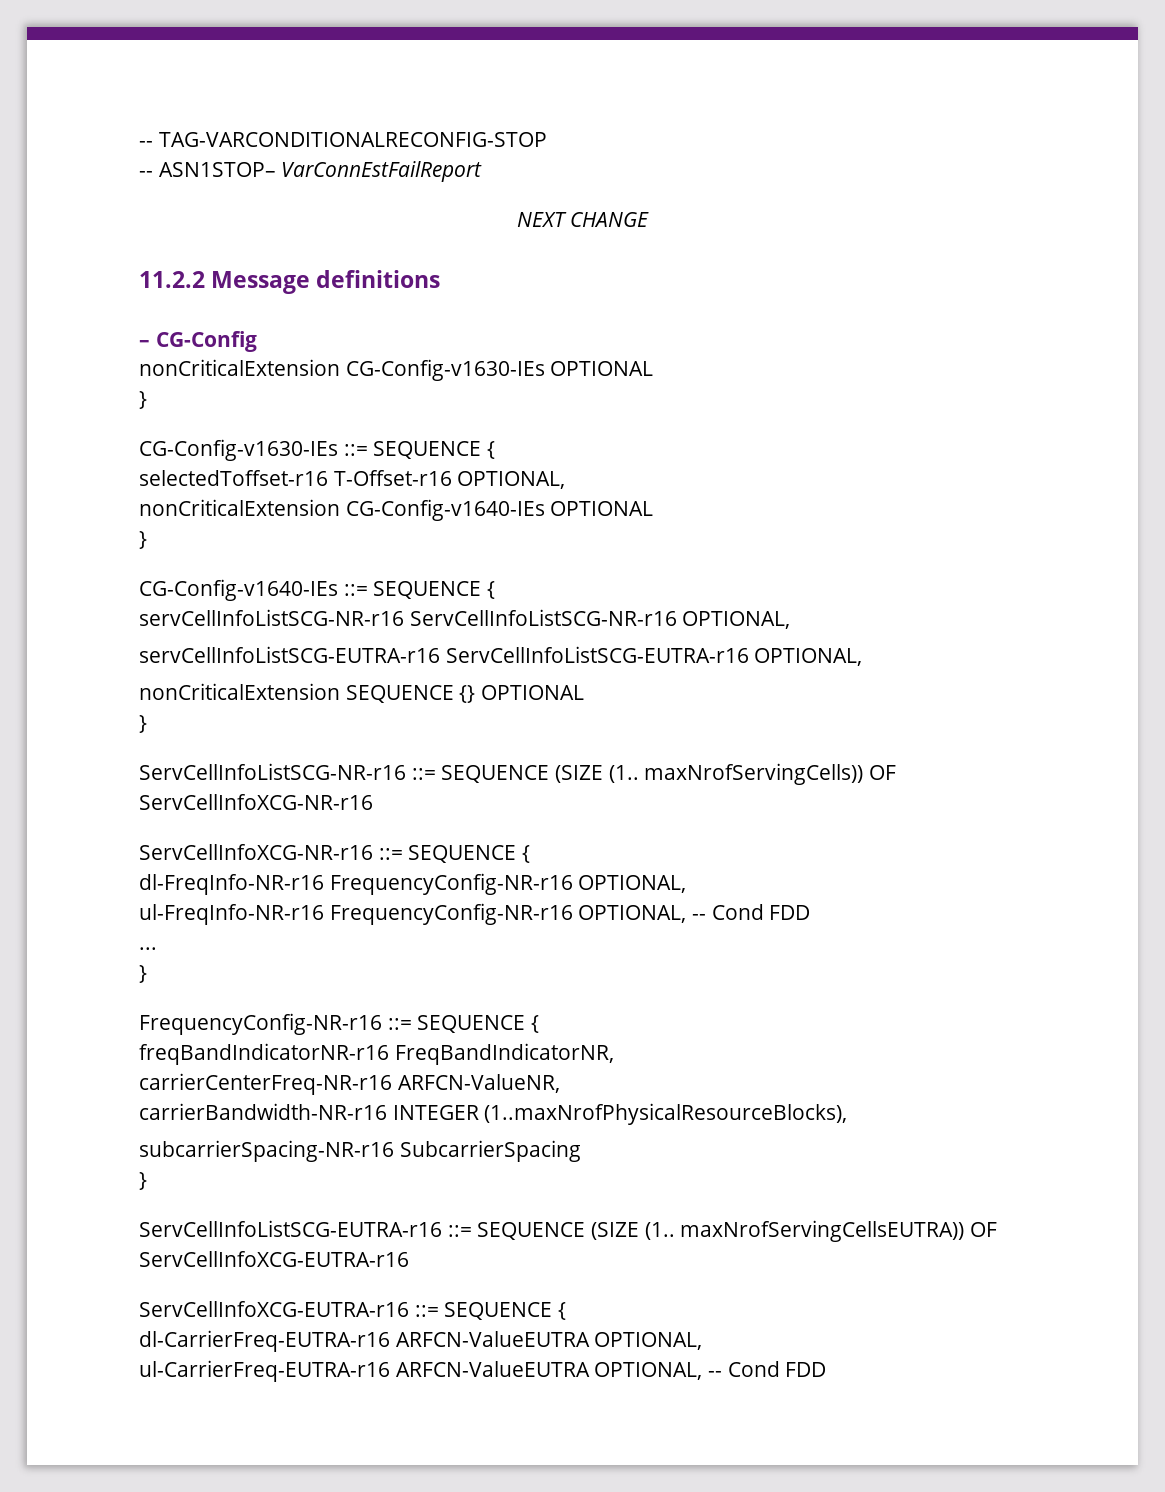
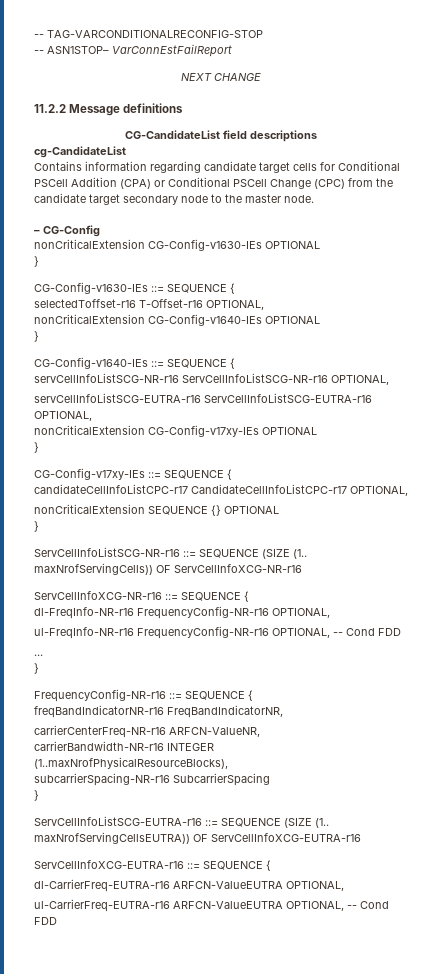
(441, 279) none -> [125,130,317,142] [34,146,126,158] [34,161,400,173] [34,177,393,189] [34,193,314,205] // CG-CandidateList field descriptions // cg-CandidateList // Contains information regarding candidate target cells for Conditional PSCell Addition (CPA) or Conditional PSCell Change (CPC) from the candidate target secondary node to the master node.
(863, 657) none -> [34,425,317,437] [34,442,39,453] [34,468,232,480] [34,484,408,496] // nonCriticalExtension CG-Config-v17xy-IEs OPTIONAL // } // CG-Config-v17xy-IEs ::= SEQUENCE { // candidateCellInfoListCPC-r17 CandidateCellInfoListCPC-r17 OPTIONAL,

